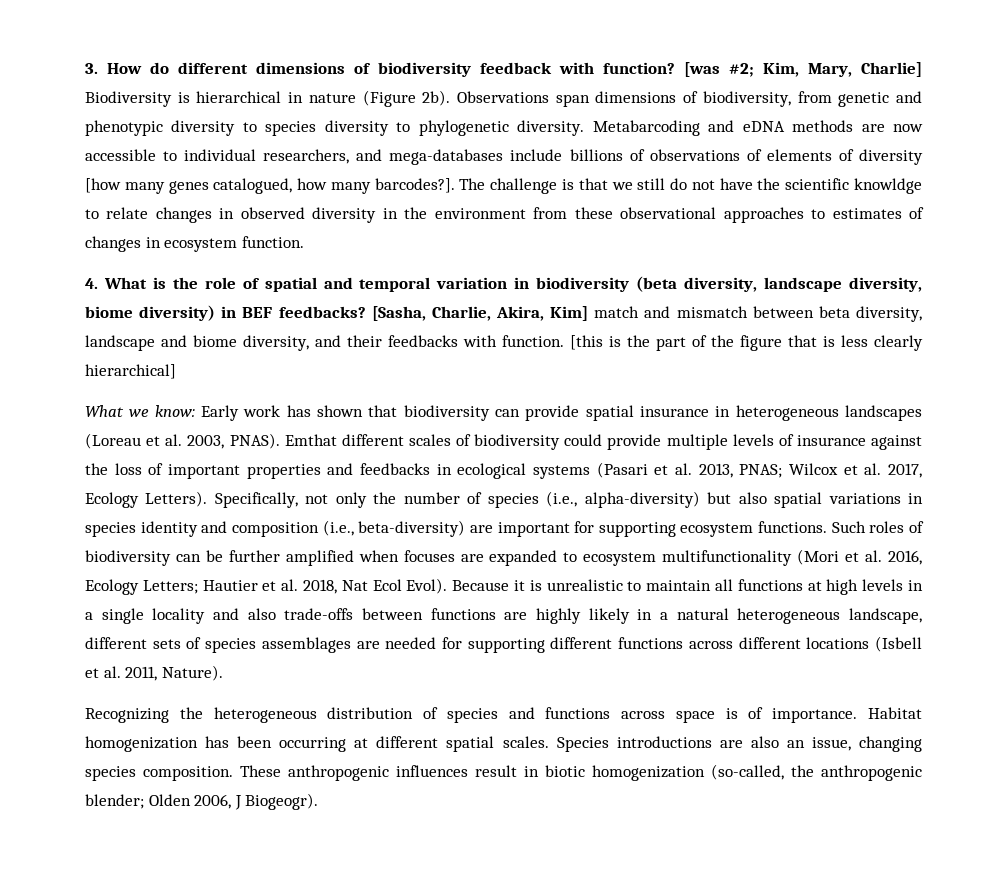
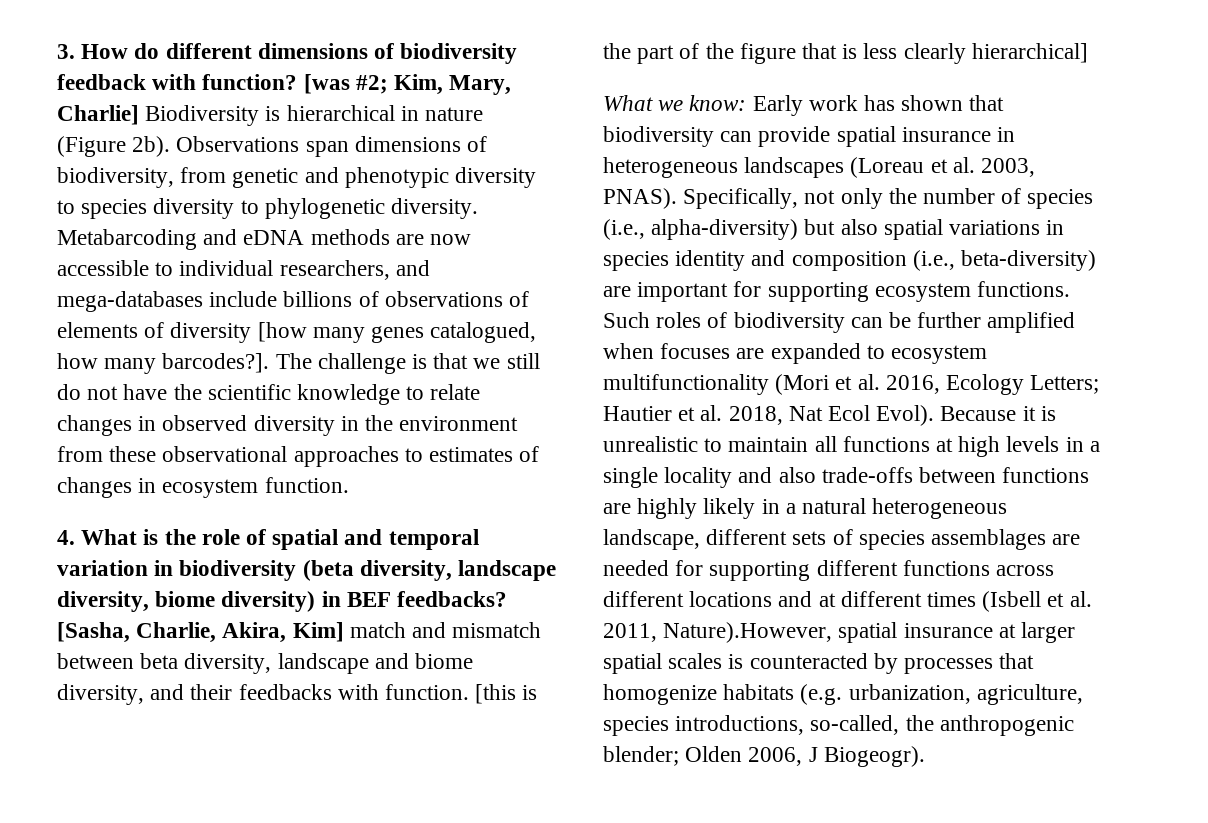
[854,178,923,194] knowldge -> [297,384,401,405] knowledge
[284,434,922,450] [85,462,922,479] [85,491,208,508] Emthat different scales of biodiversity could provide multiple levels of insurance against the loss of important properties and feedbacks in ecological systems (Pasari et al. 2013, PNAS; Wilcox et al. 2017, Ecology Letters). -> (677, 198) none
[874,636,922,652] [85,665,223,681] [85,707,922,723] [85,736,922,752] [85,764,784,781] (Isbell et al. 2011, Nature). // Recognizing the heterogeneous distribution of species and functions across space is of importance. Habitat homogenization has been occurring at different spatial scales. Species introductions are also an issue, changing species composition. These anthropogenic influences result in biotic homogenization (so-called, -> [778,591,1092,612] [603,622,1076,643] [603,653,1035,674] [603,684,1083,705] [603,715,900,736] and at different times (Isbell et al. 2011, Nature).However, spatial insurance at larger spatial scales is counteracted by processes that homogenize habitats (e.g. urbanization, agriculture, species introductions, so-called,

